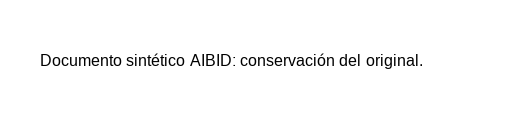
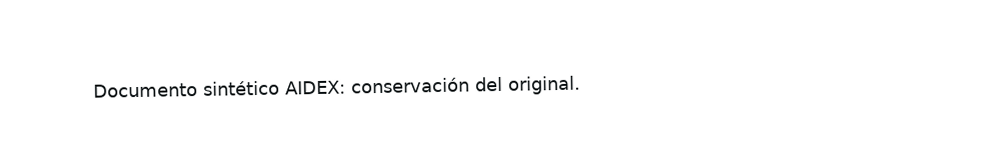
[189,54,236,66] AIBID: -> [285,80,346,95] AIDEX:

